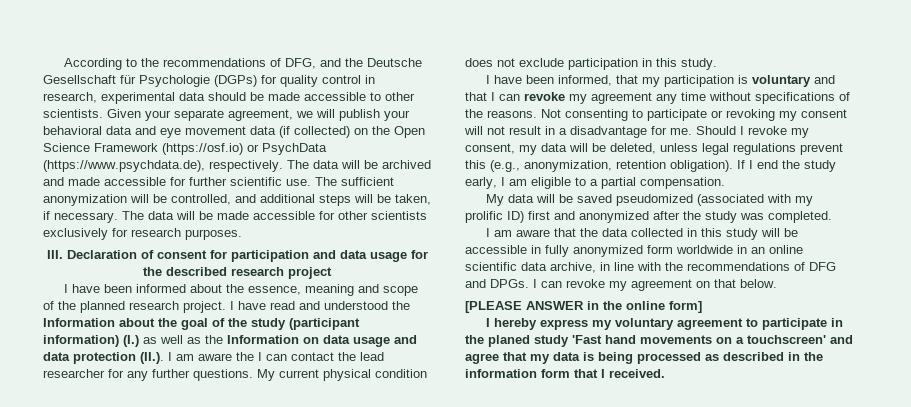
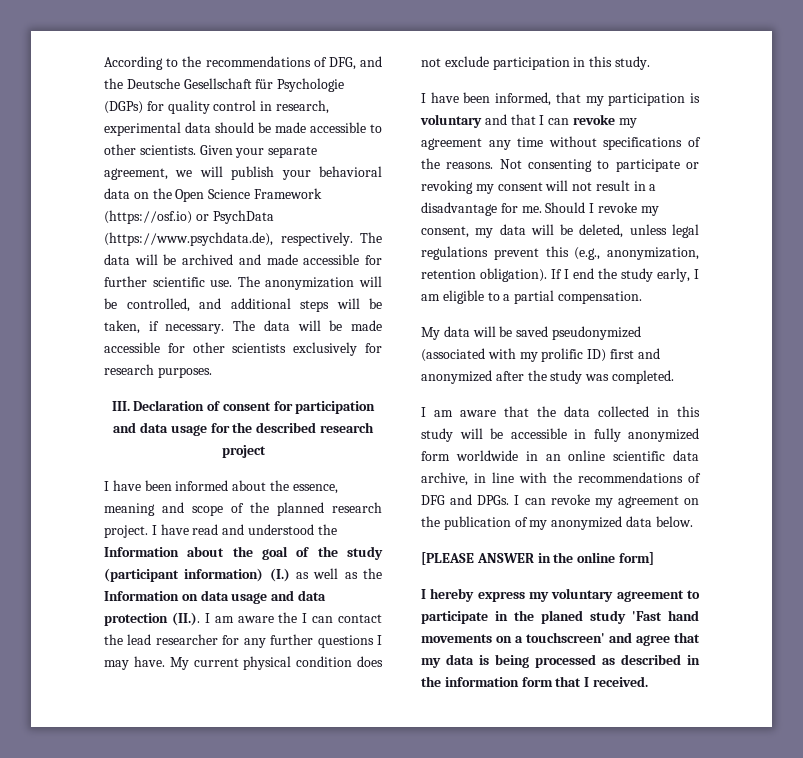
[135,126,350,138] and eye movement data (if collected) -> (130, 193) none
[341,177,394,186] sufficient -> (260, 281) none
[193,369,253,381] questions. -> [317,635,382,648] [104,656,165,670] questions I may have.
[616,194,694,206] pseudomized -> [551,326,641,340] pseudonymized
[714,279,736,288] that -> [421,516,652,530] the publication of my anonymized data

